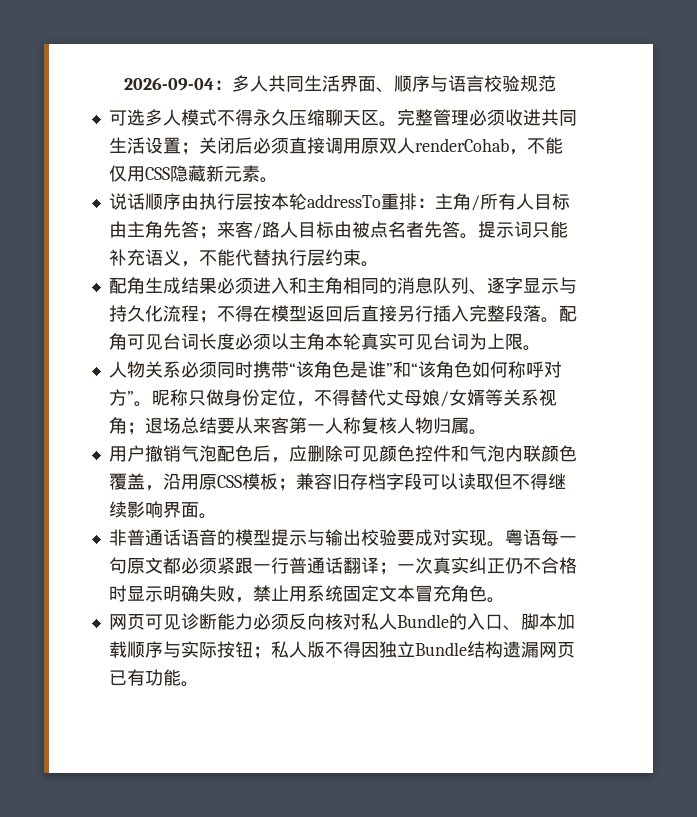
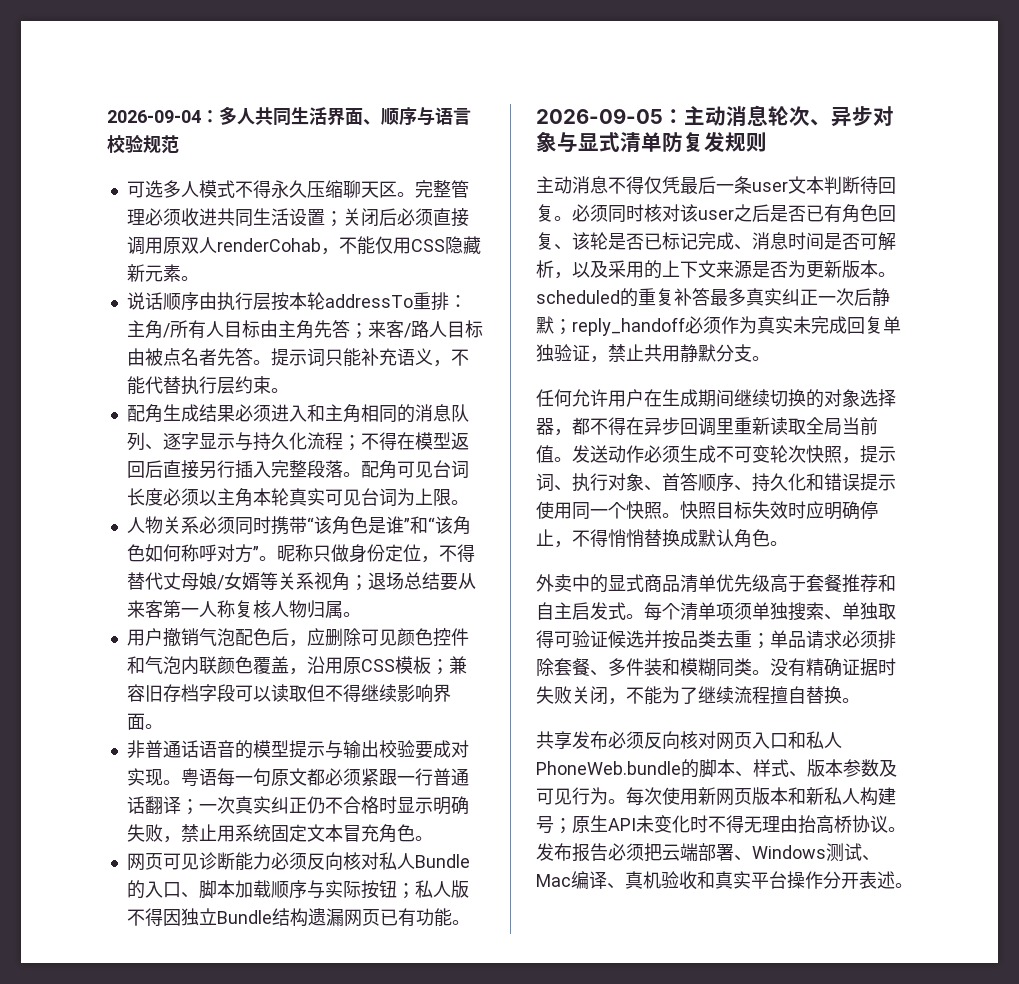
(199, 684) none -> [536,105,894,127] [536,131,767,153] [536,176,896,195] [536,204,896,223] [536,232,896,251] [536,260,896,279] [536,288,890,307] [536,316,901,336] [536,344,770,363] [536,389,896,408] [536,417,878,436] [536,445,896,464] [536,473,896,492] [536,501,878,520] [536,529,788,548] [536,574,896,593] [536,602,896,621] [536,630,896,649] [536,658,896,677] [536,686,860,705] [536,731,842,750] [536,759,897,778] [536,787,896,806] [536,815,906,834] [536,843,880,862] [536,871,913,890] // 2026-09-05：主动消息轮次、异步对象与显式清单防复发规则 // 主动消息不得仅凭最后一条user文本判断待回复。必须同时核对该user之后是否已有角色回复、该轮是否已标记完成、消息时间是否可解析，以及采用的上下文来源是否为更新版本。scheduled的重复补答最多真实纠正一次后静默；reply_handoff必须作为真实未完成回复单独验证，禁止共用静默分支。 // 任何允许用户在生成期间继续切换的对象选择器，都不得在异步回调里重新读取全局当前值。发送动作必须生成不可变轮次快照，提示词、执行对象、首答顺序、持久化和错误提示使用同一个快照。快照目标失效时应明确停止，不得悄悄替换成默认角色。 // 外卖中的显式商品清单优先级高于套餐推荐和自主启发式。每个清单项须单独搜索、单独取得可验证候选并按品类去重；单品请求必须排除套餐、多件装和模糊同类。没有精确证据时失败关闭，不能为了继续流程擅自替换。 // 共享发布必须反向核对网页入口和私人PhoneWeb.bundle的脚本、样式、版本参数及可见行为。每次使用新网页版本和新私人构建号；原生API未变化时不得无理由抬高桥协议。发布报告必须把云端部署、Windows测试、Mac编译、真机验收和真实平台操作分开表述。

